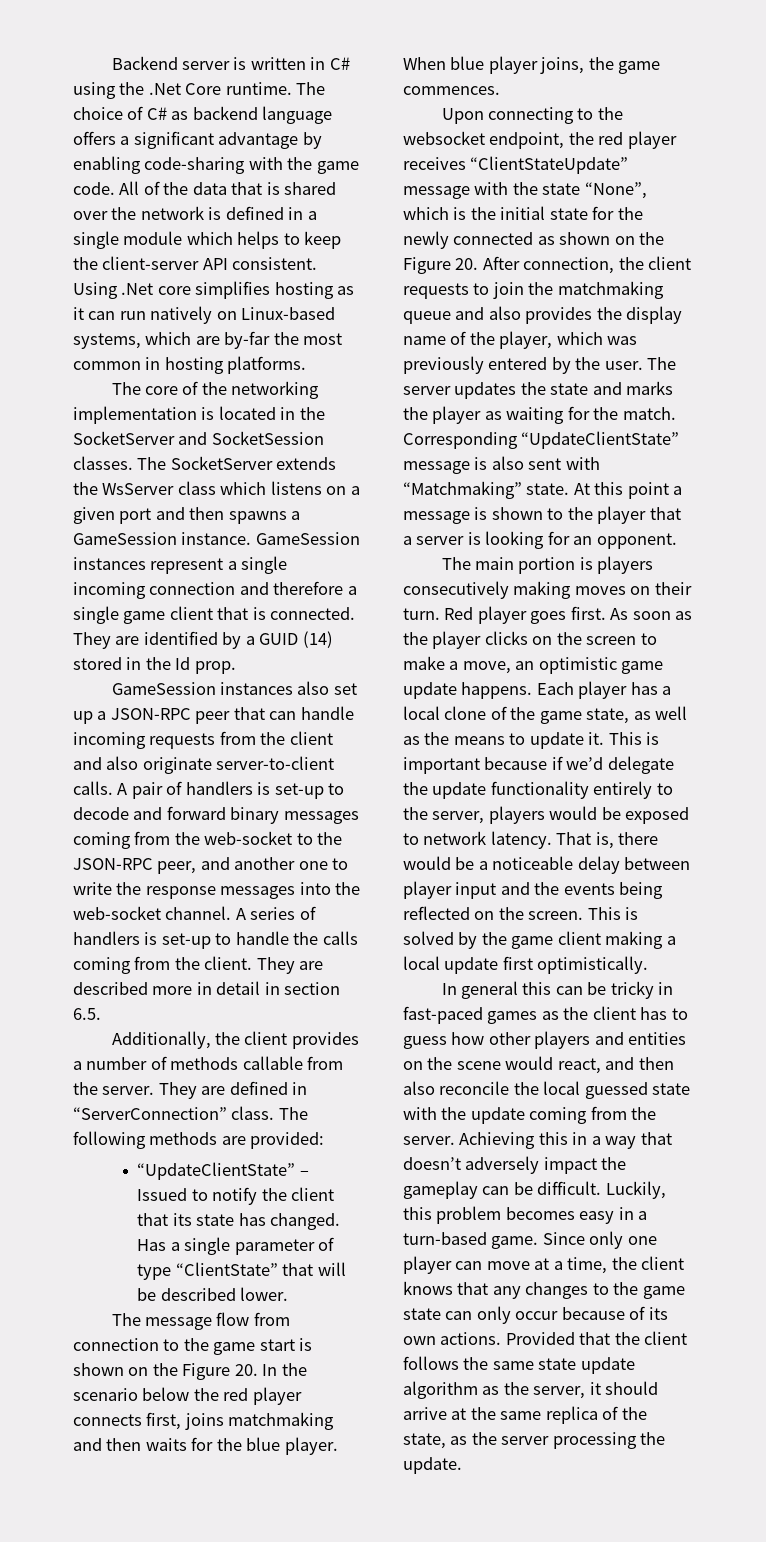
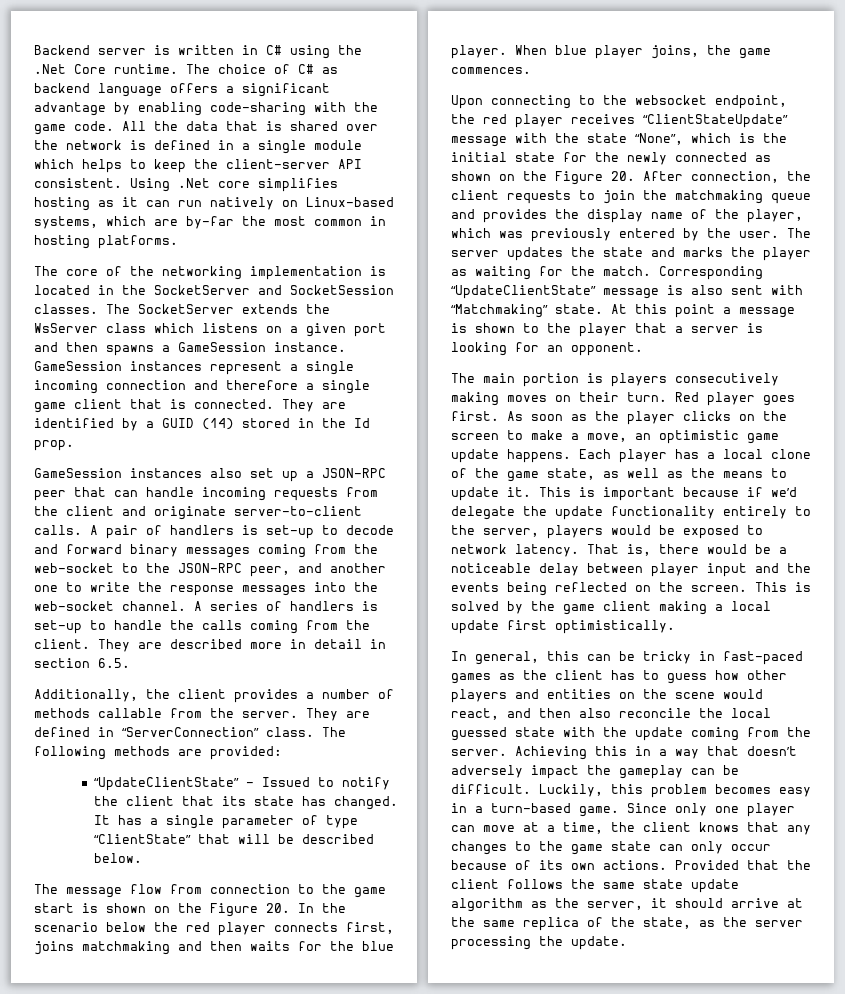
[143,181,160,195] of -> (146, 126) none
[106,756,139,770] also -> (146, 511) none
[137,1239,167,1251] Has -> [93,815,142,825] It has
[240,1287,289,1301] lower. -> [93,853,142,863] below.
[488,306,521,320] also -> (475, 214) none
[461,981,519,999] general -> [475,651,539,665] general,

